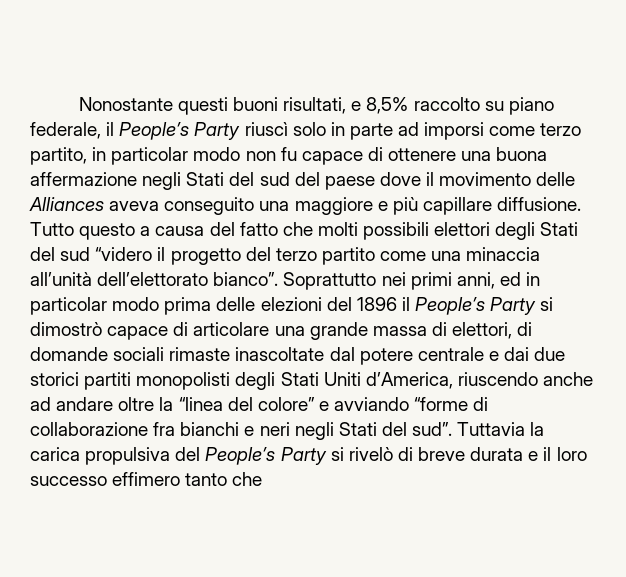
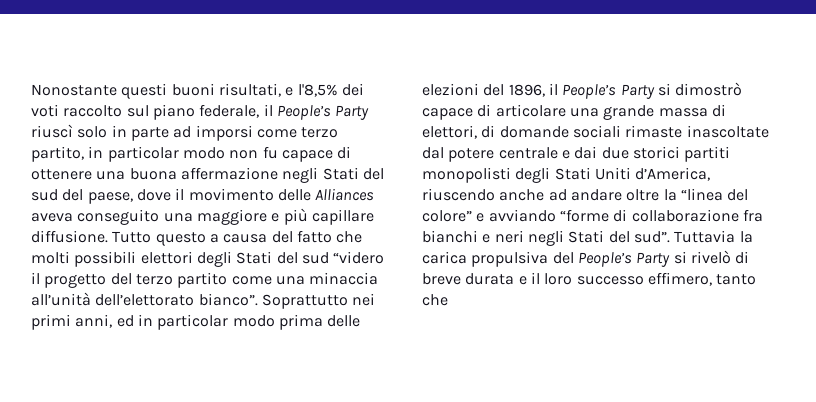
[366,97,504,114] 8,5% raccolto su -> [297,83,364,97] [31,104,149,117] l'8,5% dei voti raccolto sul
[324,176,375,190] paese -> [87,192,133,204] paese,
[356,297,397,311] 1896 -> [508,84,545,97] 1896,
[112,472,181,486] effimero -> [647,272,712,286] effimero,

